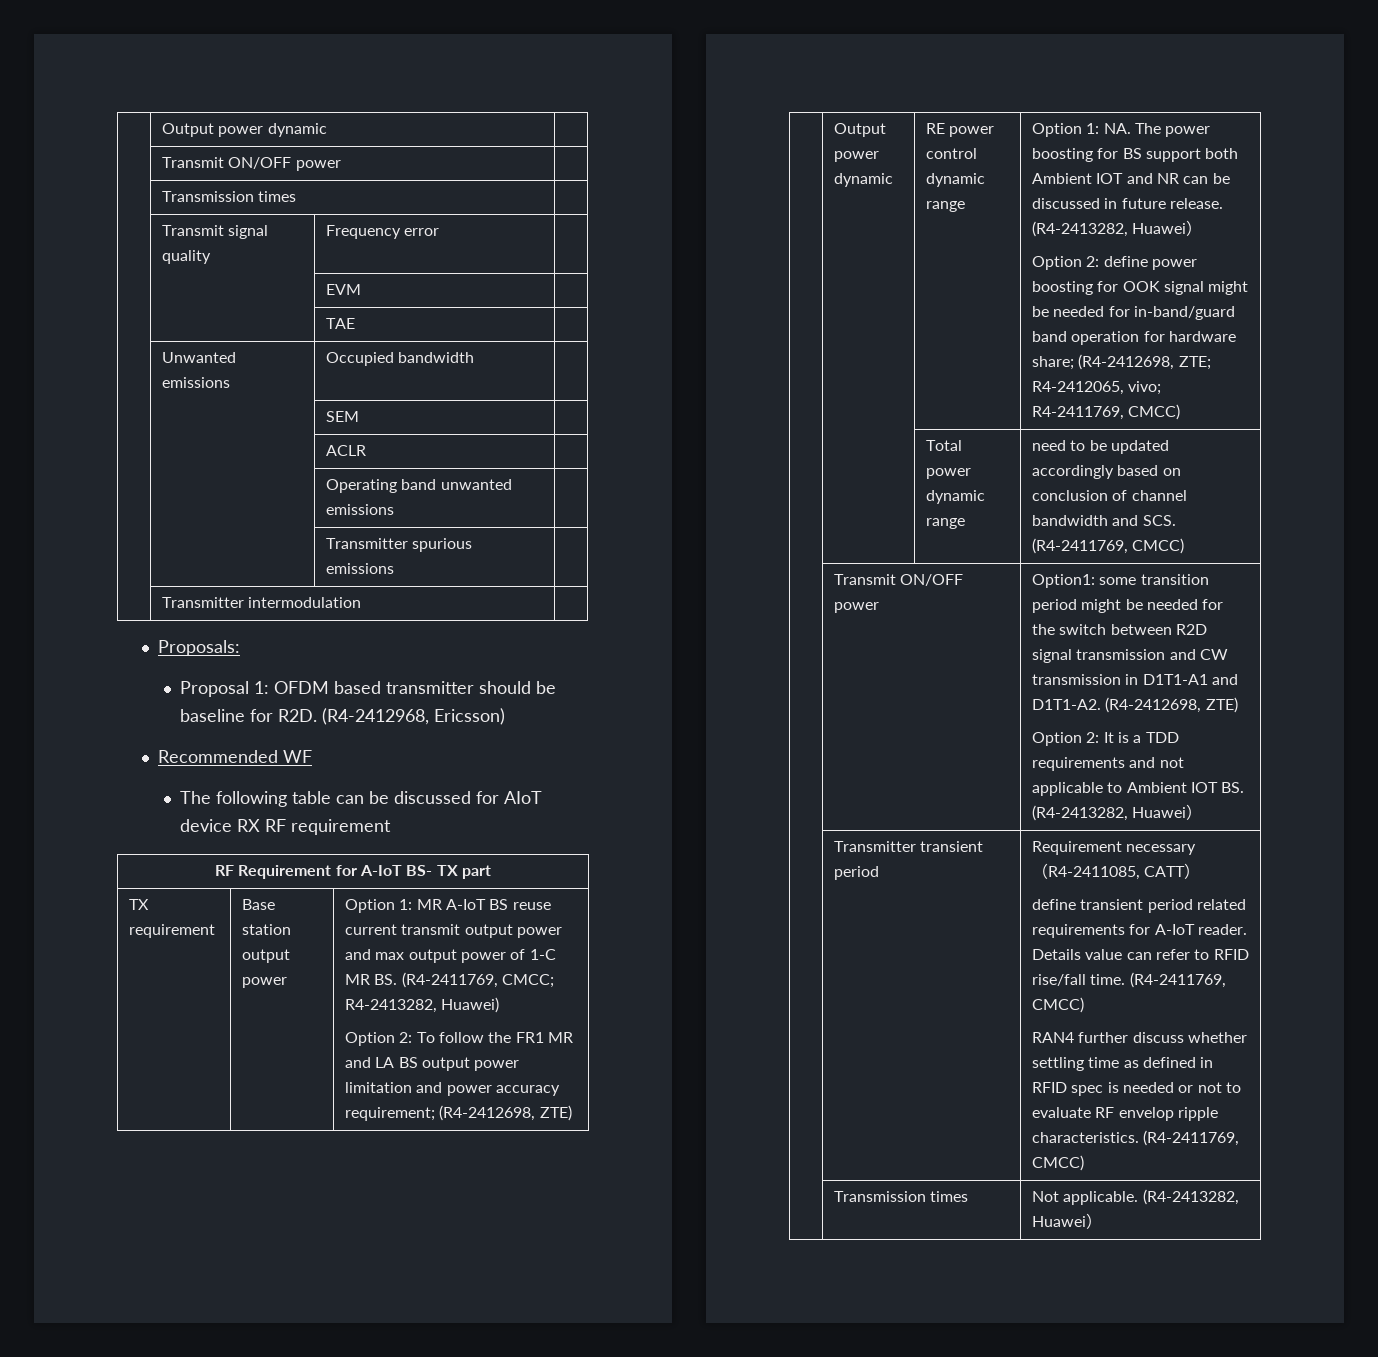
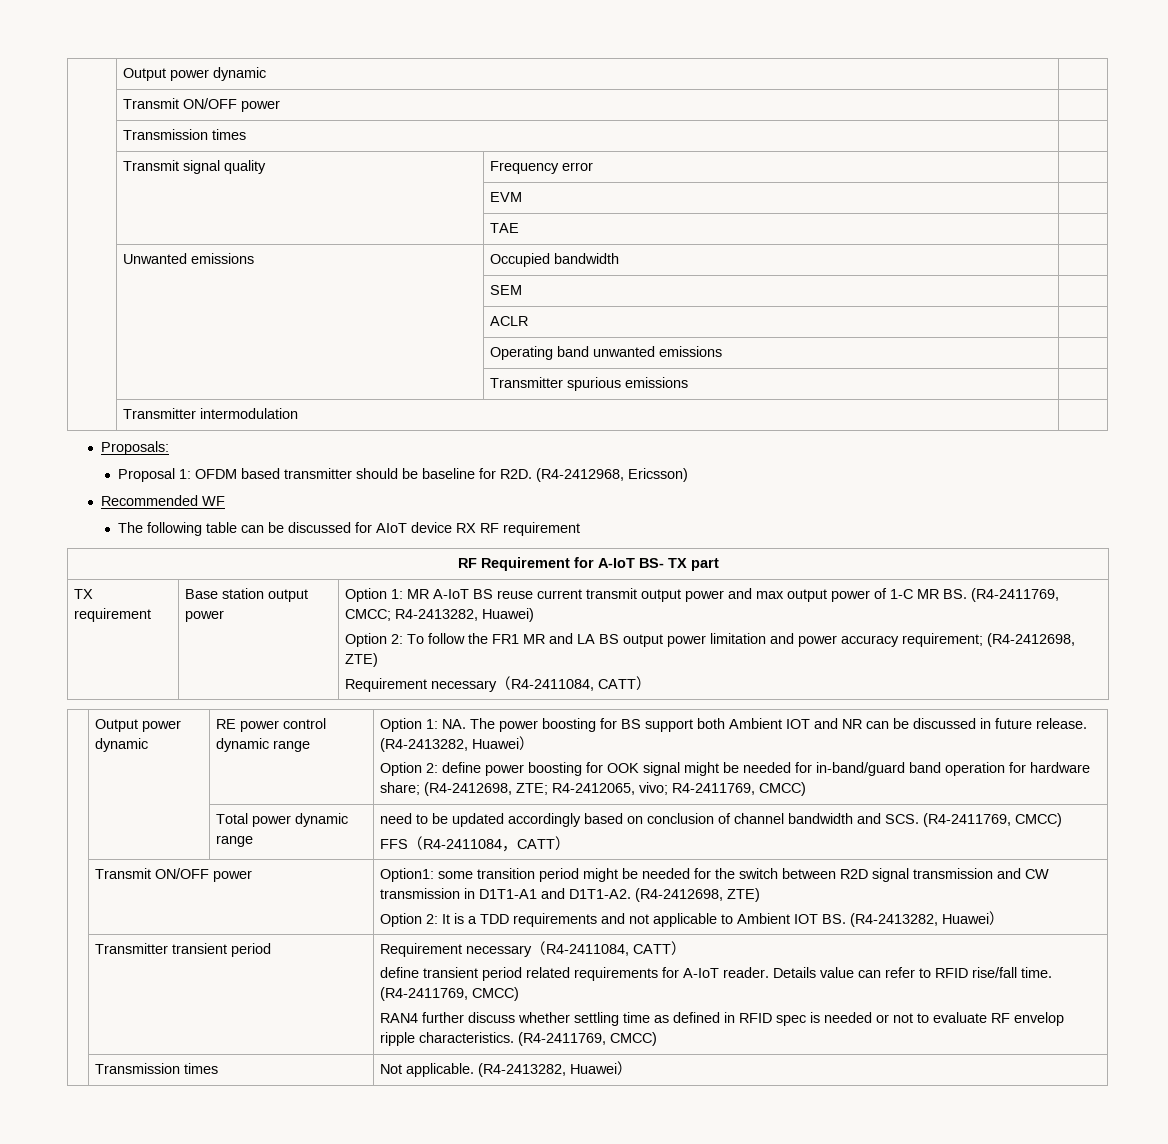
(572, 1113) none -> [345,676,652,692] // Requirement necessary（R4-2411084, CATT）
(1185, 546) none -> [380,836,571,852] // FFS（R4-2411084，CATT）
[1048,866,1141,880] R4-2411085, -> [546,944,630,956] R4-2411084,

